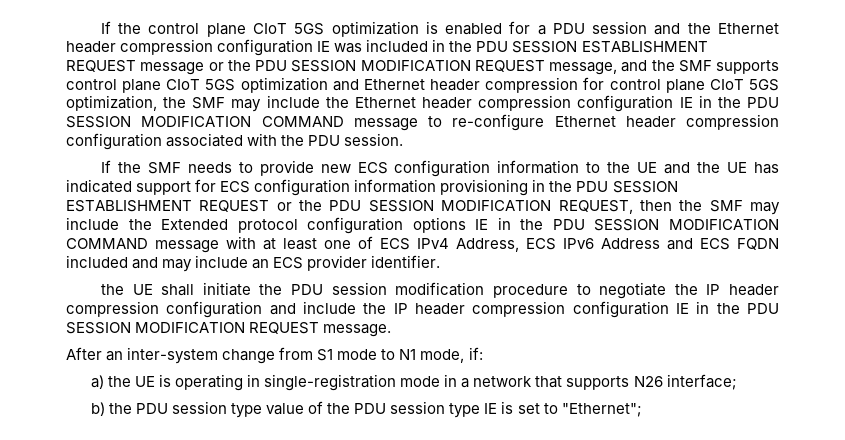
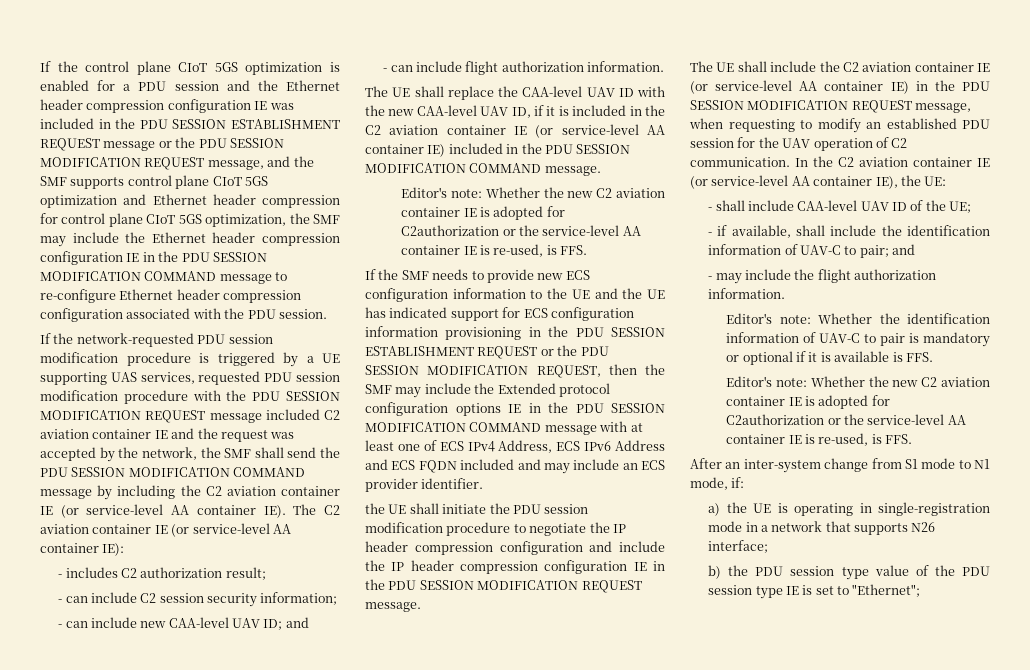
(404, 139) none -> [40,333,273,347] [40,352,340,367] [40,371,340,385] [40,390,341,404] [40,409,340,423] [40,428,295,442] [40,447,340,462] [40,467,306,477] [40,485,340,500] [40,504,341,518] [40,523,291,537] [40,543,125,556] [58,567,266,580] [58,592,338,607] [58,617,309,630] [383,61,665,75] [365,86,665,100] [365,105,665,118] [365,124,665,138] [365,143,631,157] [365,163,601,176] [401,187,665,198] [401,206,565,220] [401,225,641,236] [401,244,588,257] // If the network-requested PDU session modification procedure is triggered by a UE supporting UAS services, requested PDU session modification procedure with the PDU SESSION MODIFICATION REQUEST message included C2 aviation container IE and the request was accepted by the network, the SMF shall send the PDU SESSION MODIFICATION COMMAND message by including the C2 aviation container IE (or service-level AA container IE). The C2 aviation container IE (or service-level AA container IE): // - includes C2 authorization result; // - can include C2 session security information; // - can include new CAA-level UAV ID; and // - can include flight authorization information. // The UE shall replace the CAA-level UAV ID with the new CAA-level UAV ID, if it is included in the C2 aviation container IE (or service-level AA container IE) included in the PDU SESSION MODIFICATION COMMAND message. // Editor's note: Whether the new C2 aviation container IE is adopted for C2authorization or the service-level AA container IE is re-used, is FFS.
(392, 330) none -> [690,61,990,72] [690,80,990,94] [690,100,972,113] [689,118,990,133] [690,137,908,151] [690,156,990,167] [690,175,947,189] [708,200,972,213] [708,225,990,238] [708,244,916,258] [708,269,937,284] [708,288,786,299] [726,313,990,324] [726,332,990,347] [726,351,933,365] [726,376,990,387] [726,395,890,409] [726,414,966,425] [726,433,913,446] // The UE shall include the C2 aviation container IE (or service-level AA container IE) in the PDU SESSION MODIFICATION REQUEST message, when requesting to modify an established PDU session for the UAV operation of C2 communication. In the C2 aviation container IE (or service-level AA container IE), the UE: // - shall include CAA-level UAV ID of the UE; // - if available, shall include the identification information of UAV-C to pair; and // - may include the flight authorization information. // Editor's note: Whether the identification information of UAV-C to pair is mandatory or optional if it is available is FFS. // Editor's note: Whether the new C2 aviation container IE is adopted for C2authorization or the service-level AA container IE is re-used, is FFS.

